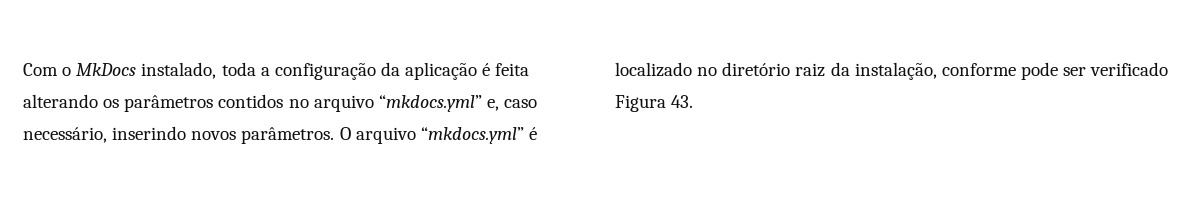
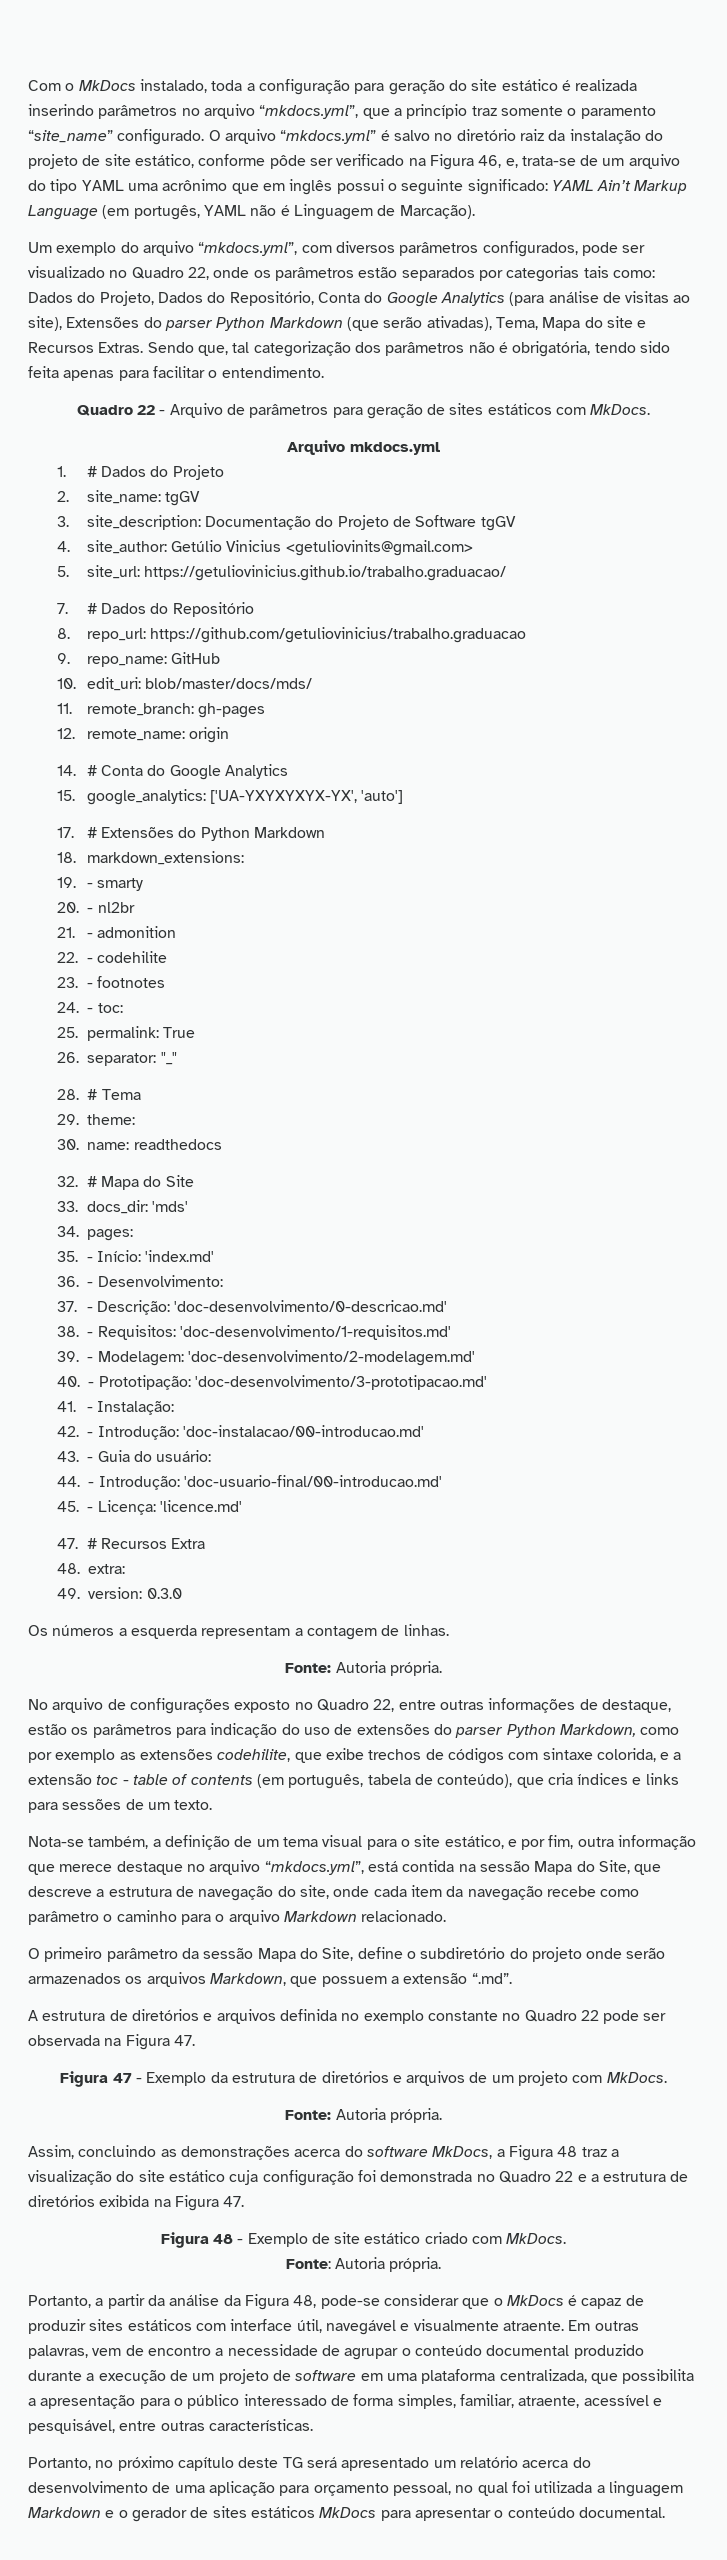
[380,62,530,80] [23,94,538,112] [23,126,335,144] da aplicação é feita alterando os parâmetros contidos no arquivo “mkdocs.yml” e, caso necessário, inserindo novos parâmetros. -> [354,79,638,95] [28,104,656,119] [28,129,205,145] para geração do site estático é realizada inserindo parâmetros no arquivo “mkdocs.yml”, que a princípio traz somente o paramento “site_name” configurado.
[615,62,692,77] localizado -> [393,130,430,141] salvo
[854,62,1169,80] [615,95,694,112] instalação, conforme pode ser verificado Figura 43. -> [569,129,663,144] [28,154,680,170] [28,179,688,195] [28,204,475,220] [28,241,646,257] [28,266,655,282] [28,291,691,307] [28,316,647,331] [28,341,670,357] [28,366,324,381] [76,403,651,419] [287,440,440,455] [57,465,224,480] [57,490,201,506] [57,515,516,531] [57,540,473,556] [57,565,507,581] [57,602,254,617] [57,627,527,643] [57,652,221,667] [57,677,313,691] [57,703,266,718] [57,727,230,743] [57,764,289,780] [57,789,404,805] [57,827,326,841] [57,851,244,865] [57,877,144,891] [57,902,135,913] [57,926,177,938] [57,951,168,963] [57,976,166,988] [57,1002,123,1013] [57,1026,196,1041] [57,1052,177,1066] [57,1089,141,1100] [57,1114,136,1125] [57,1139,222,1150] [57,1175,194,1190] [57,1200,189,1214] [57,1226,134,1241] [57,1250,215,1262] [57,1275,223,1287] [57,1300,448,1315] [57,1325,452,1340] [57,1350,476,1366] [57,1375,488,1390] [57,1401,175,1415] [57,1425,425,1440] [57,1450,212,1462] [57,1475,443,1490] [57,1500,243,1515] [57,1538,206,1549] [57,1563,126,1574] [57,1587,182,1599] [28,1624,449,1640] [285,1661,442,1676] [28,1698,671,1714] [28,1723,680,1738] [28,1748,682,1764] [28,1773,679,1789] [28,1799,213,1813] [28,1835,697,1850] [28,1860,662,1875] [28,1885,640,1901] [28,1910,447,1925] [28,1947,666,1962] [28,1972,512,1987] [28,2009,667,2024] [28,2034,195,2050] [60,2071,667,2087] [285,2108,442,2123] [28,2145,619,2161] [28,2170,689,2186] [28,2195,245,2211] [160,2232,567,2248] [285,2257,442,2272] [28,2294,644,2310] [28,2319,639,2335] [28,2344,644,2360] [28,2369,695,2384] [28,2394,662,2409] [28,2419,313,2434] [28,2456,591,2471] [28,2481,683,2497] [28,2506,665,2522] instalação do projeto de site estático, conforme pôde ser verificado na Figura 46, e, trata-se de um arquivo do tipo YAML uma acrônimo que em inglês possui o seguinte significado: YAML Ain’t Markup Language (em portugês, YAML não é Linguagem de Marcação). // Um exemplo do arquivo “mkdocs.yml”, com diversos parâmetros configurados, pode ser visualizado no Quadro 22, onde os parâmetros estão separados por categorias tais como: Dados do Projeto, Dados do Repositório, Conta do Google Analytics (para análise de visitas ao site), Extensões do parser Python Markdown (que serão ativadas), Tema, Mapa do site e Recursos Extras. Sendo que, tal categorização dos parâmetros não é obrigatória, tendo sido feita apenas para facilitar o entendimento. // Quadro 22 - Arquivo de parâmetros para geração de sites estáticos com MkDocs. // Arquivo mkdocs.yml // 1. # Dados do Projeto // 2. site_name: tgGV // 3. site_description: Documentação do Projeto de Software tgGV // 4. site_author: Getúlio Vinicius <getuliovinits@gmail.com> // 5. site_url: https://getuliovinicius.github.io/trabalho.graduacao/ // 7. # Dados do Repositório // 8. repo_url: https://github.com/getuliovinicius/trabalho.graduacao // 9. repo_name: GitHub // 10. edit_uri: blob/master/docs/mds/ // 11. remote_branch: gh-pages // 12. remote_name: origin // 14. # Conta do Google Analytics // 15. google_analytics: ['UA-YXYXYXYX-YX', 'auto'] // 17. # Extensões do Python Markdown // 18. markdown_extensions: // 19. - smarty // 20. - nl2br // 21. - admonition // 22. - codehilite // 23. - footnotes // 24. - toc: // 25. permalink: True // 26. separator: "_" // 28. # Tema // 29. theme: // 30. name: readthedocs // 32. # Mapa do Site // 33. docs_dir: 'mds' // 34. pages: // 35. - Início: 'index.md' // 36. - Desenvolvimento: // 37. - Descrição: 'doc-desenvolvimento/0-descricao.md' // 38. - Requisitos: 'doc-desenvolvimento/1-requisitos.md' // 39. - Modelagem: 'doc-desenvolvimento/2-modelagem.md' // 40. - Prototipação: 'doc-desenvolvimento/3-prototipacao.md' // 41. - Instalação: // 42. - Introdução: 'doc-instalacao/00-introducao.md' // 43. - Guia do usuário: // 44. - Introdução: 'doc-usuario-final/00-introducao.md' // 45. - Licença: 'licence.md' // 47. # Recursos Extra // 48. extra: // 49. version: 0.3.0 // Os números a esquerda representam a contagem de linhas. // Fonte: Autoria própria. // No arquivo de configurações exposto no Quadro 22, entre outras informações de destaque, estão os parâmetros para indicação do uso de extensões do parser Python Markdown, como por exemplo as extensões codehilite, que exibe trechos de códigos com sintaxe colorida, e a extensão toc - table of contents (em português, tabela de conteúdo), que cria índices e links para sessões de um texto. // Nota-se também, a definição de um tema visual para o site estático, e por fim, outra informação que merece destaque no arquivo “mkdocs.yml”, está contida na sessão Mapa do Site, que descreve a estrutura de navegação do site, onde cada item da navegação recebe como parâmetro o caminho para o arquivo Markdown relacionado. // O primeiro parâmetro da sessão Mapa do Site, define o subdiretório do projeto onde serão armazenados os arquivos Markdown, que possuem a extensão “.md”. // A estrutura de diretórios e arquivos definida no exemplo constante no Quadro 22 pode ser observada na Figura 47. // Figura 47 - Exemplo da estrutura de diretórios e arquivos de um projeto com MkDocs. // Fonte: Autoria própria. // Assim, concluindo as demonstrações acerca do software MkDocs, a Figura 48 traz a visualização do site estático cuja configuração foi demonstrada no Quadro 22 e a estrutura de diretórios exibida na Figura 47. // Figura 48 - Exemplo de site estático criado com MkDocs. // Fonte: Autoria própria. // Portanto, a partir da análise da Figura 48, pode-se considerar que o MkDocs é capaz de produzir sites estáticos com interface útil, navegável e visualmente atraente. Em outras palavras, vem de encontro a necessidade de agrupar o conteúdo documental produzido durante a execução de um projeto de software em uma plataforma centralizada, que possibilita a apresentação para o público interessado de forma simples, familiar, atraente, acessível e pesquisável, entre outras características. // Portanto, no próximo capítulo deste TG será apresentado um relatório acerca do desenvolvimento de uma aplicação para orçamento pessoal, no qual foi utilizada a linguagem Markdown e o gerador de sites estáticos MkDocs para apresentar o conteúdo documental.

